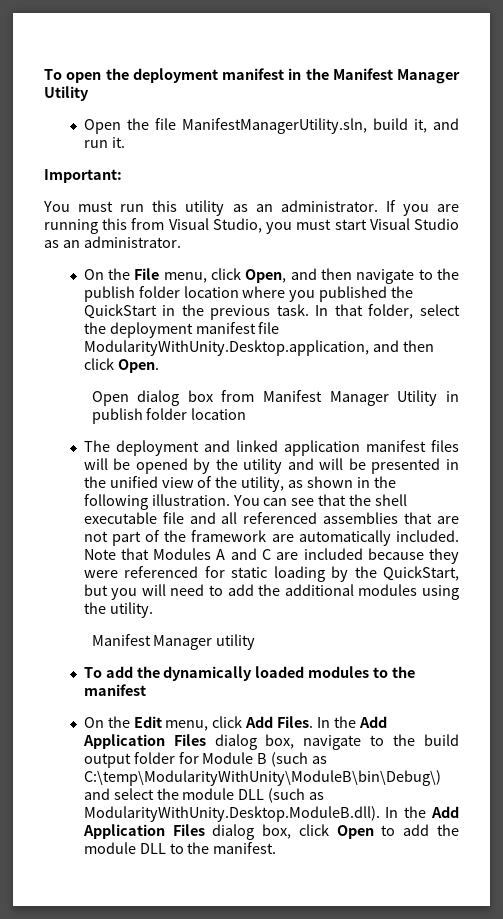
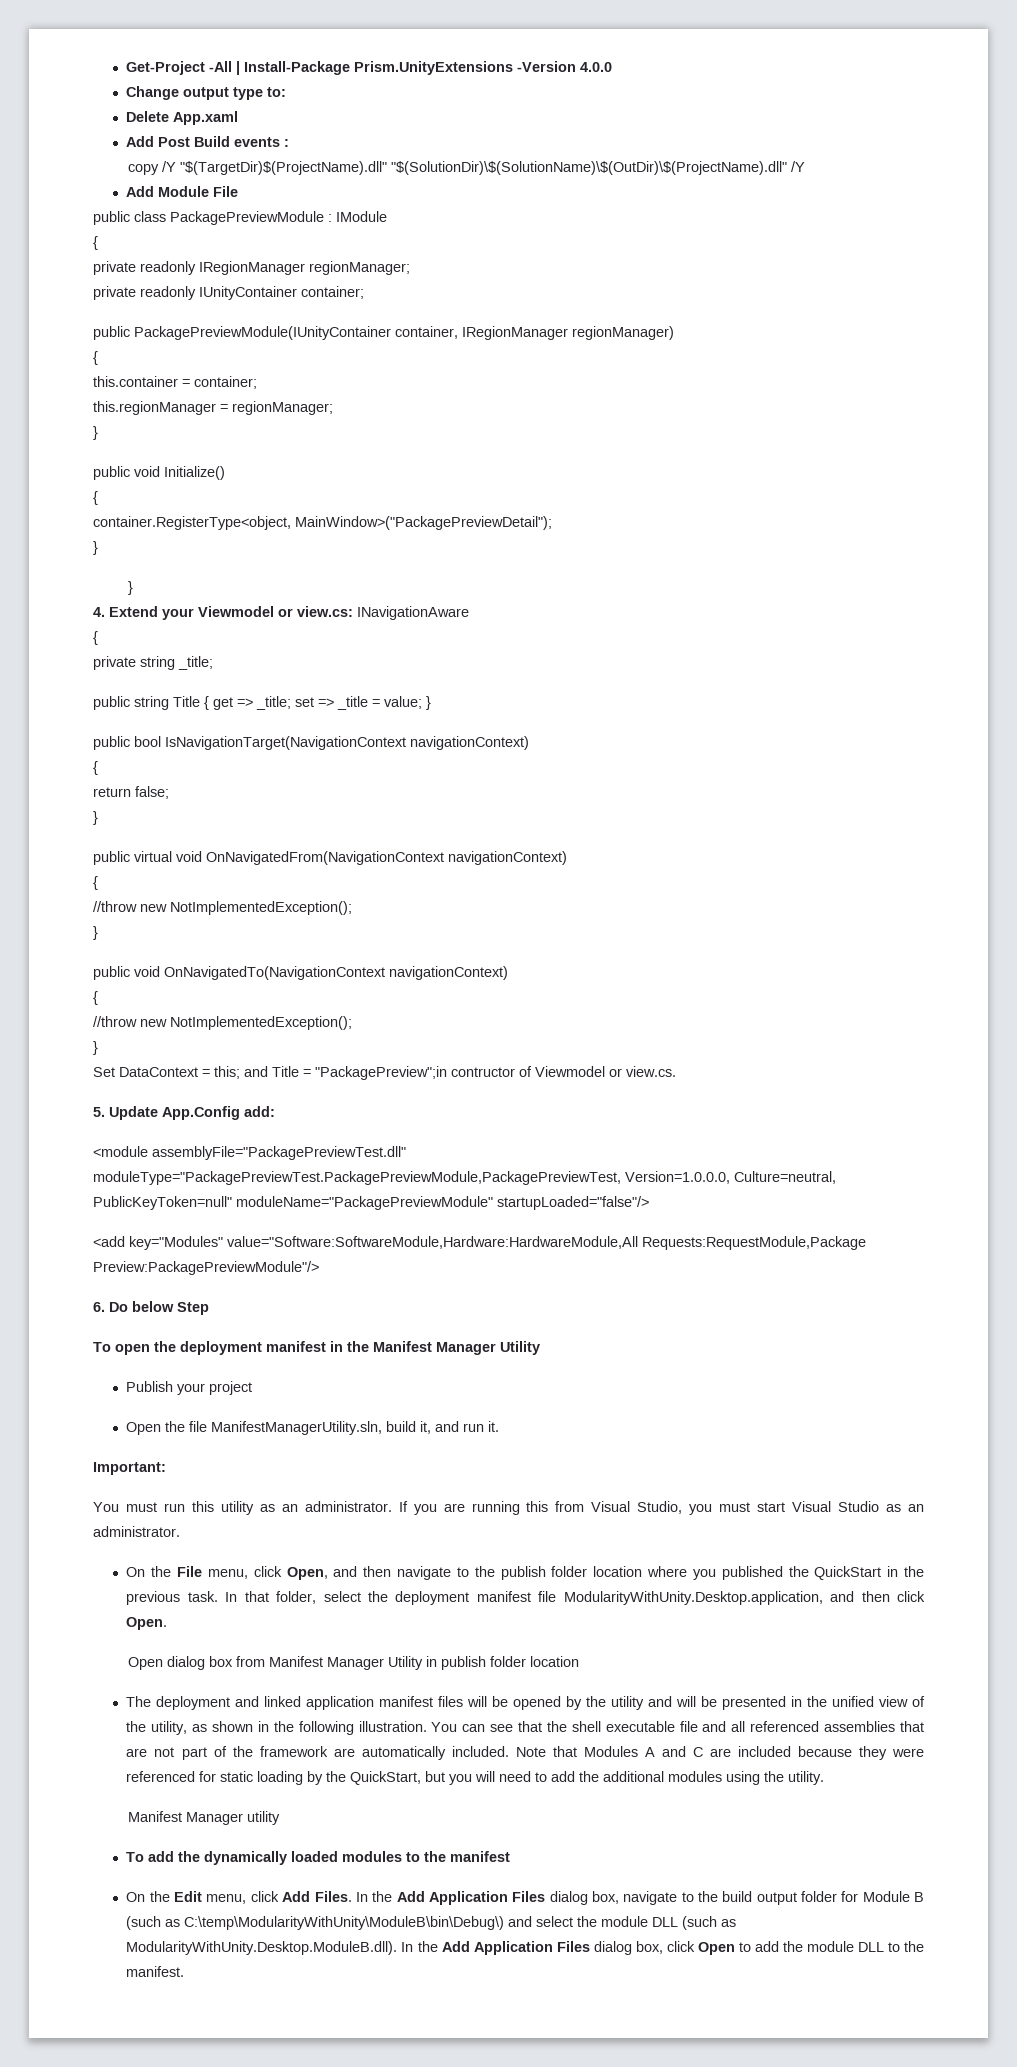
(44, 74) none -> [126,61,613,75] [126,86,287,100] [126,111,239,125] [126,136,290,147] [127,161,805,175] [126,186,239,197] [93,211,387,225] [93,236,98,250] [93,261,410,275] [93,286,364,300] [93,326,674,340] [93,351,98,365] [93,376,257,389] [93,401,333,415] [93,426,98,440] [93,466,225,480] [93,491,98,505] [93,516,552,530] [93,541,98,555] [127,581,133,595] [93,606,469,620] [93,631,98,645] [93,656,213,670] [93,696,431,710] [93,736,529,750] [93,761,98,775] [93,786,169,799] [93,811,98,825] [93,851,567,865] [93,876,98,890] [93,901,352,915] [93,926,98,940] [93,966,508,980] [93,991,98,1005] [93,1016,352,1030] [93,1041,98,1055] [93,1066,676,1080] [93,1106,275,1120] [93,1146,406,1160] [93,1171,836,1185] [93,1196,649,1210] [93,1236,866,1250] [93,1261,319,1275] [93,1301,209,1315] Get-Project -All | Install-Package Prism.UnityExtensions -Version 4.0.0 // Change output type to: // Delete App.xaml // Add Post Build events : // copy /Y "$(TargetDir)$(ProjectName).dll" "$(SolutionDir)\$(SolutionName)\$(OutDir)\$(ProjectName).dll" /Y // Add Module File // public class PackagePreviewModule : IModule // { // private readonly IRegionManager regionManager; // private readonly IUnityContainer container; // public PackagePreviewModule(IUnityContainer container, IRegionManager regionManager) // { // this.container = container; // this.regionManager = regionManager; // } // public void Initialize() // { // container.RegisterType<object, MainWindow>("PackagePreviewDetail"); // } // } // 4. Extend your Viewmodel or view.cs: INavigationAware // { // private string _title; // public string Title { get => _title; set => _title = value; } // public bool IsNavigationTarget(NavigationContext navigationContext) // { // return false; // } // public virtual void OnNavigatedFrom(NavigationContext navigationContext) // { // //throw new NotImplementedException(); // } // public void OnNavigatedTo(NavigationContext navigationContext) // { // //throw new NotImplementedException(); // } // Set DataContext = this; and Title = "PackagePreview";in contructor of Viewmodel or view.cs. // 5. Update App.Config add: // <module assemblyFile="PackagePreviewTest.dll" moduleType="PackagePreviewTest.PackagePreviewModule,PackagePreviewTest, Version=1.0.0.0, Culture=neutral, PublicKeyToken=null" moduleName="PackagePreviewModule" startupLoaded="false"/> // <add key="Modules" value="Software:SoftwareModule,Hardware:HardwareModule,All Requests:RequestModule,Package Preview:PackagePreviewModule"/> // 6. Do below Step //
(89, 93) none -> [126,1381,253,1395] // Publish your project

